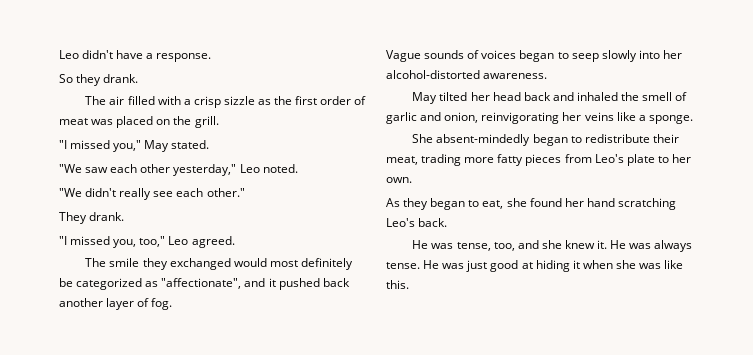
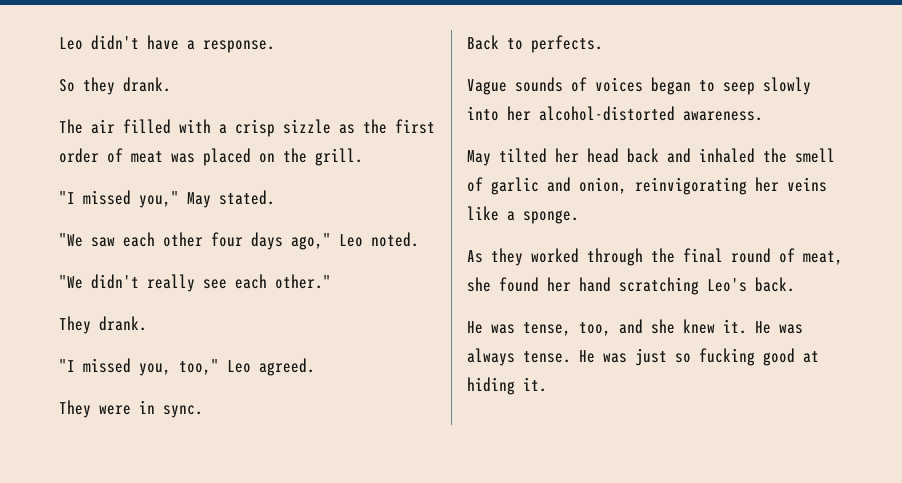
[173,164,237,176] yesterday," -> [211,232,331,250] four days ago,"
[85,258,353,270] [59,278,350,290] [59,298,173,310] The smile they exchanged would most definitely be categorized as "affectionate", and it pushed back another layer of fog. -> [59,400,203,418] [467,35,603,53] They were in sync. // Back to perfects.
[412,134,679,146] [386,154,691,166] [386,177,412,183] [386,198,504,210] She absent-mindedly began to redistribute their meat, trading more fatty pieces from Leo's plate to her own. // As they began to eat, -> [467,248,843,266] As they worked through the final round of meat,
(488, 266) none -> [675,348,755,366] so fucking
[572,260,684,269] [386,280,409,289] it when she was like this. -> [523,377,547,392] it.

